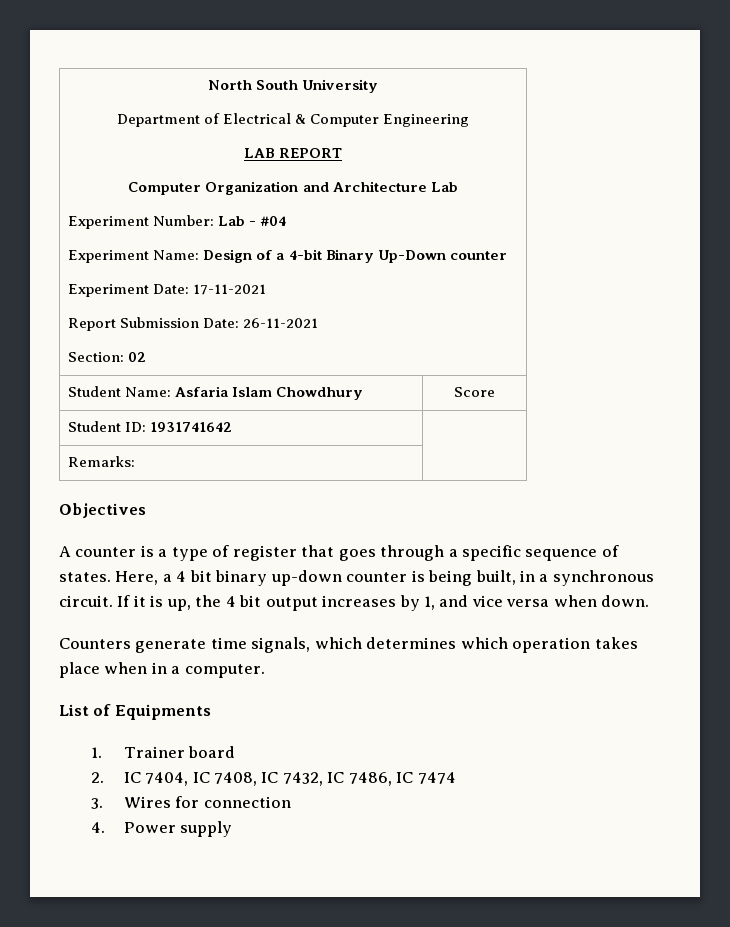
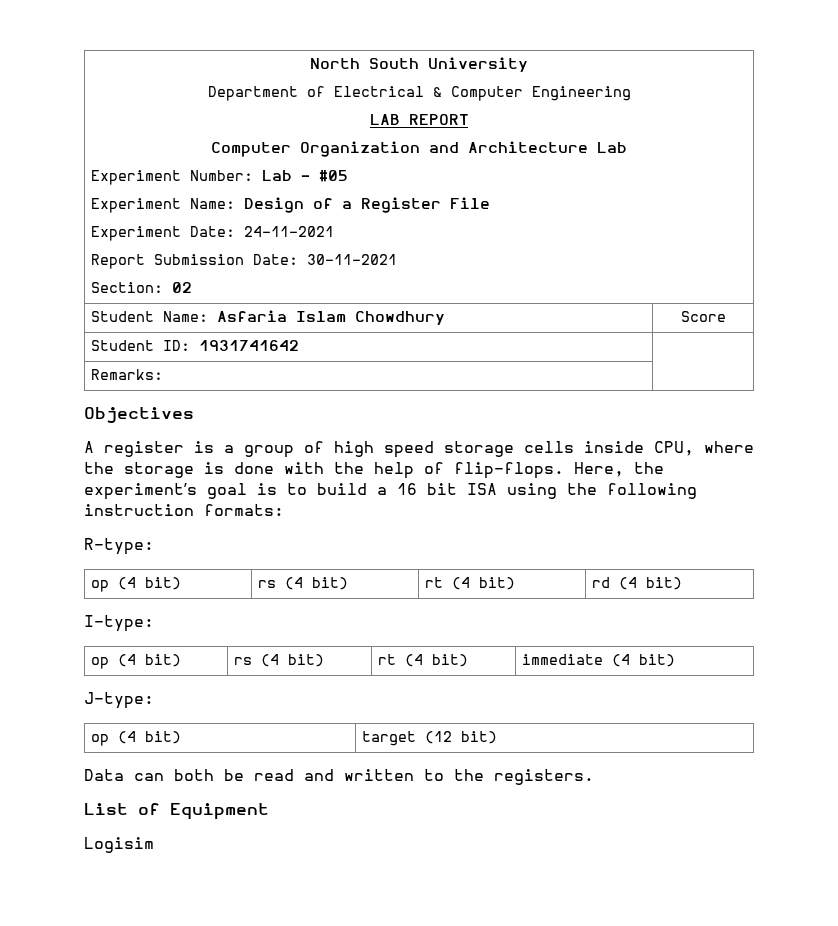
[260,216,287,226] #04 -> [319,169,349,182] #05
[288,249,507,263] 4-bit Binary Up-Down counter -> [361,197,491,213] Register File
[193,284,267,295] 17-11-2021 -> [244,226,335,237] 24-11-2021
[243,318,319,328] 26-11-2021 -> [307,254,398,265] 30-11-2021
[75,547,137,557] counter -> [104,441,184,457] register
[171,545,619,561] [59,570,654,586] [59,595,650,611] [59,637,638,653] [59,662,265,678] [59,704,211,720] [91,746,236,758] [91,772,456,786] [91,796,291,809] [91,821,233,837] type of register that goes through a specific sequence of states. Here, a 4 bit binary up-down counter is being built, in a synchronous circuit. If it is up, the 4 bit output increases by 1, and vice versa when down. // Counters generate time signals, which determines which operation takes place when in a computer. // List of Equipments // 1. Trainer board // 2. IC 7404, IC 7408, IC 7432, IC 7486, IC 7474 // 3. Wires for connection // 4. Power supply -> [244,441,754,458] [84,462,664,479] [84,483,697,500] [84,504,284,516] [84,538,154,555] [91,577,182,592] [258,577,349,590] [425,577,516,590] [592,577,683,590] [84,615,154,632] [91,654,182,669] [234,654,325,667] [378,654,469,667] [522,654,676,667] [84,692,154,709] [91,731,182,746] [362,731,498,746] [84,769,594,785] [84,803,269,820] [84,837,154,853] group of high speed storage cells inside CPU, where the storage is done with the help of flip-flops. Here, the experiment’s goal is to build a 16 bit ISA using the following instruction formats: // R-type: // op (4 bit) | rs (4 bit) | rt (4 bit) | rd (4 bit) // I-type: // op (4 bit) | rs (4 bit) | rt (4 bit) | immediate (4 bit) // J-type: // op (4 bit) | target (12 bit) // Data can both be read and written to the registers. // List of Equipment // Logisim

